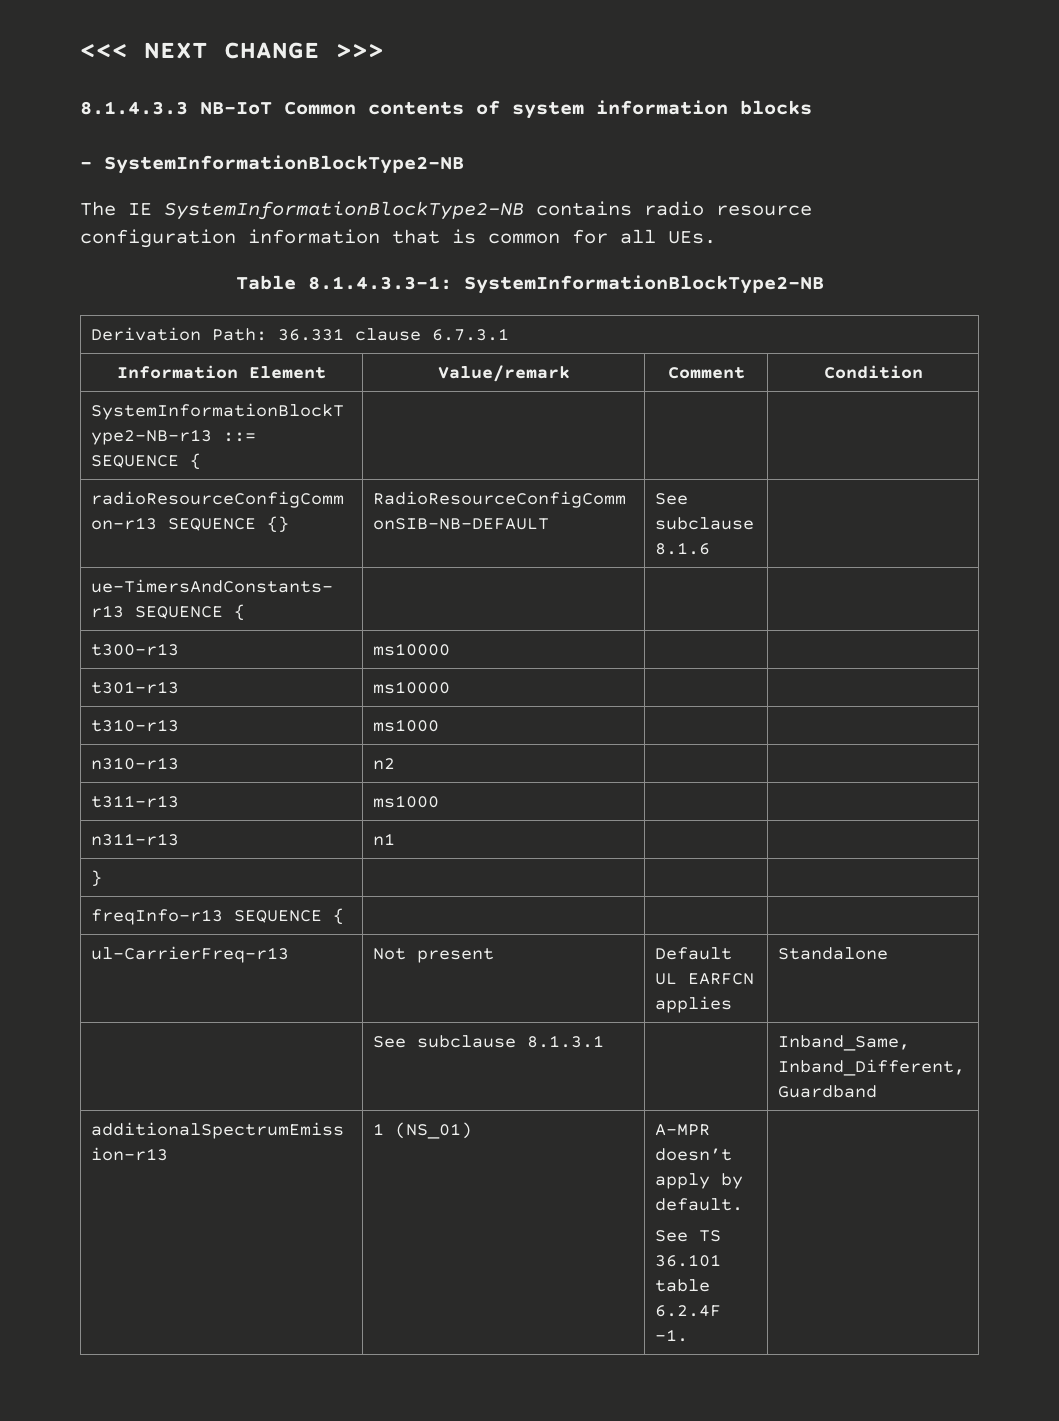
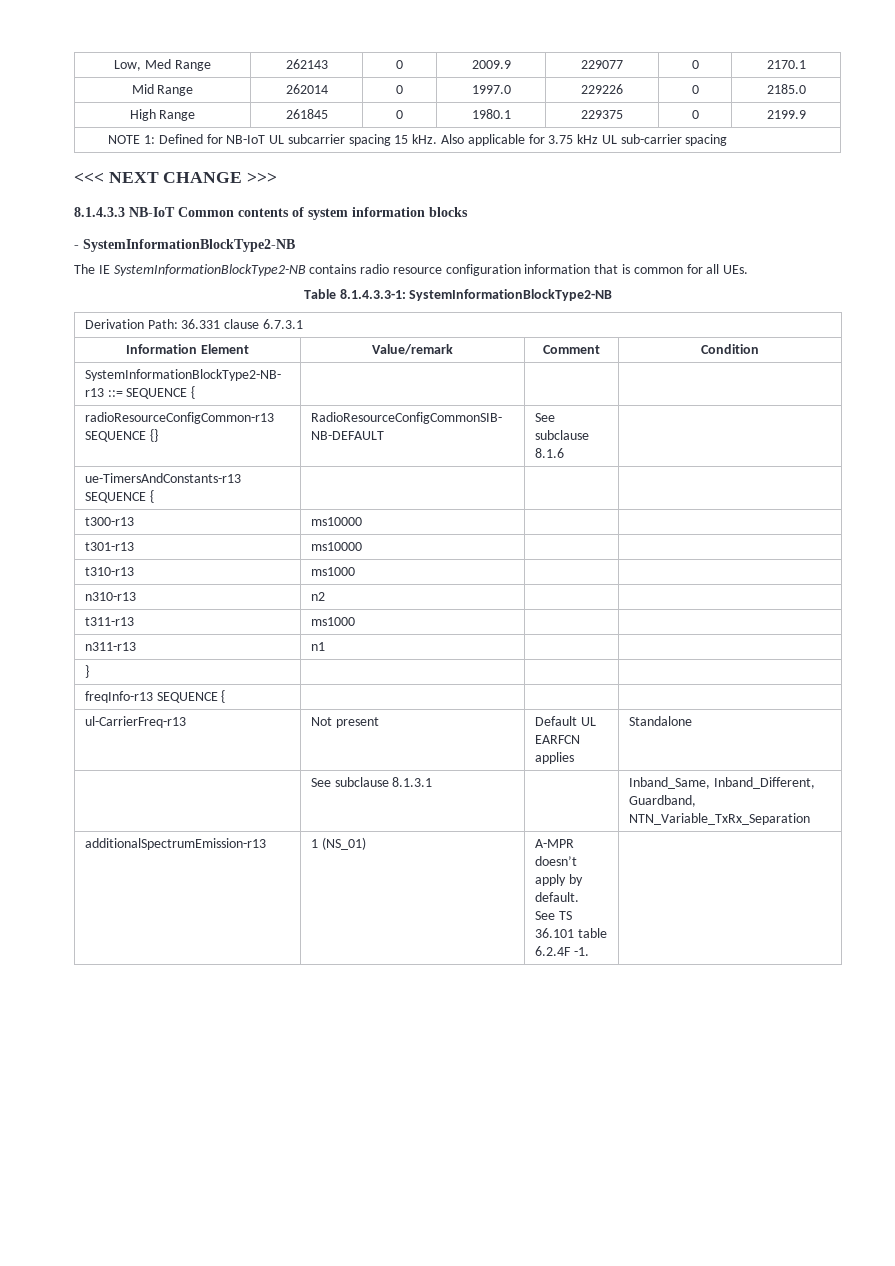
(80, 51) none -> [114,59,211,71] [285,59,328,69] [396,60,403,69] [471,60,511,69] [581,60,623,69] [691,60,699,69] [766,60,806,69] [131,84,194,96] [285,84,328,94] [396,85,403,94] [471,85,511,94] [581,84,623,94] [691,85,699,94] [766,84,806,94] [129,109,196,121] [285,109,328,119] [396,110,403,119] [471,109,511,119] [581,110,623,119] [691,110,699,119] [766,110,806,119] [108,134,728,146] Low, Med Range | 262143 | 0 | 2009.9 | 229077 | 0 | 2170.1 // Mid Range | 262014 | 0 | 1997.0 | 229226 | 0 | 2185.0 // High Range | 261845 | 0 | 1980.1 | 229375 | 0 | 2199.9 // NOTE 1: Defined for NB-IoT UL subcarrier spacing 15 kHz. Also applicable for 3.75 kHz UL sub-carrier spacing //
[777,1085,877,1098] Guardband -> [628,795,696,807] [628,813,810,825] Guardband, NTN_Variable_TxRx_Separation

